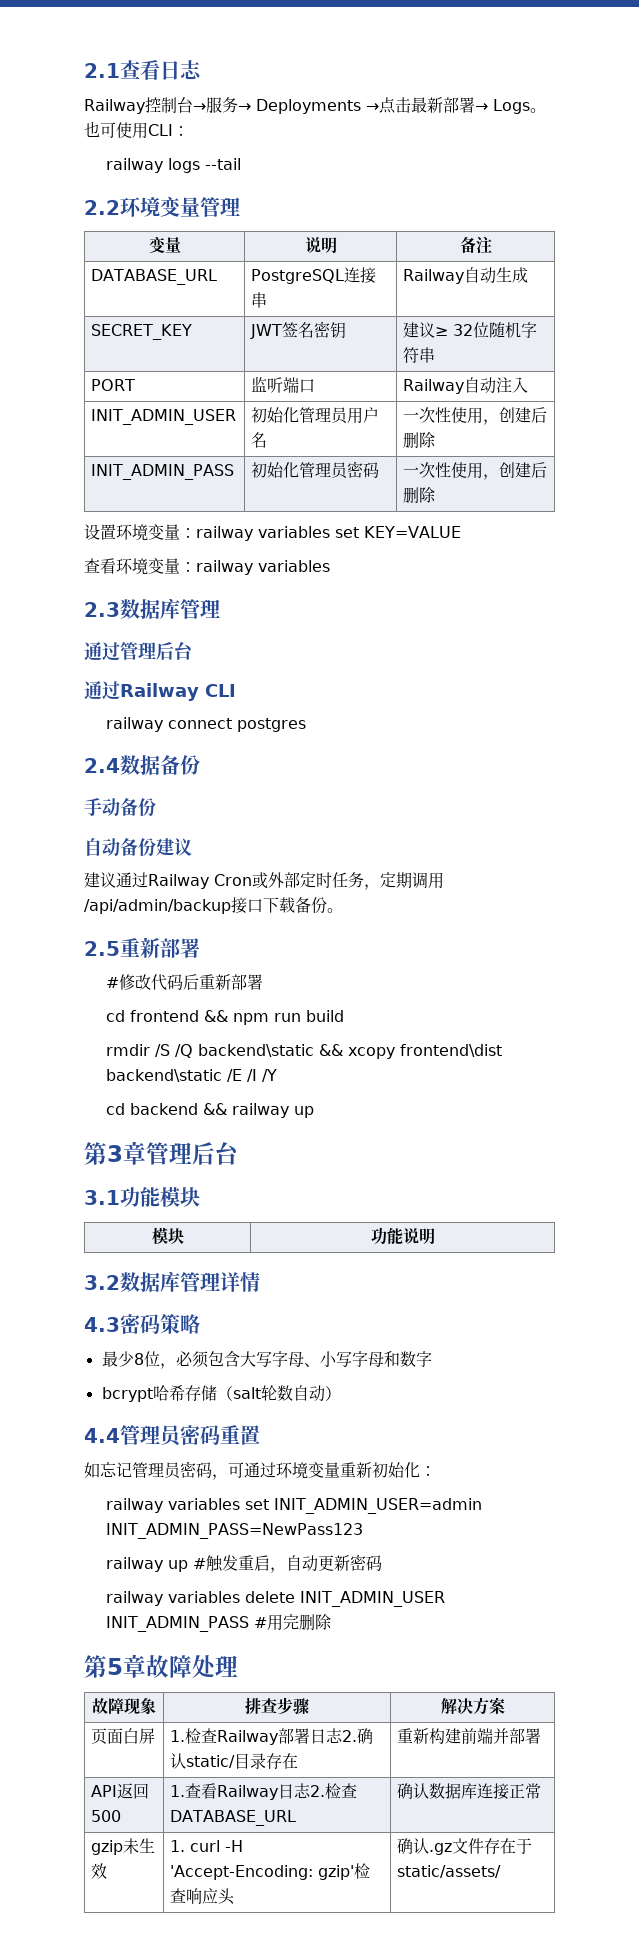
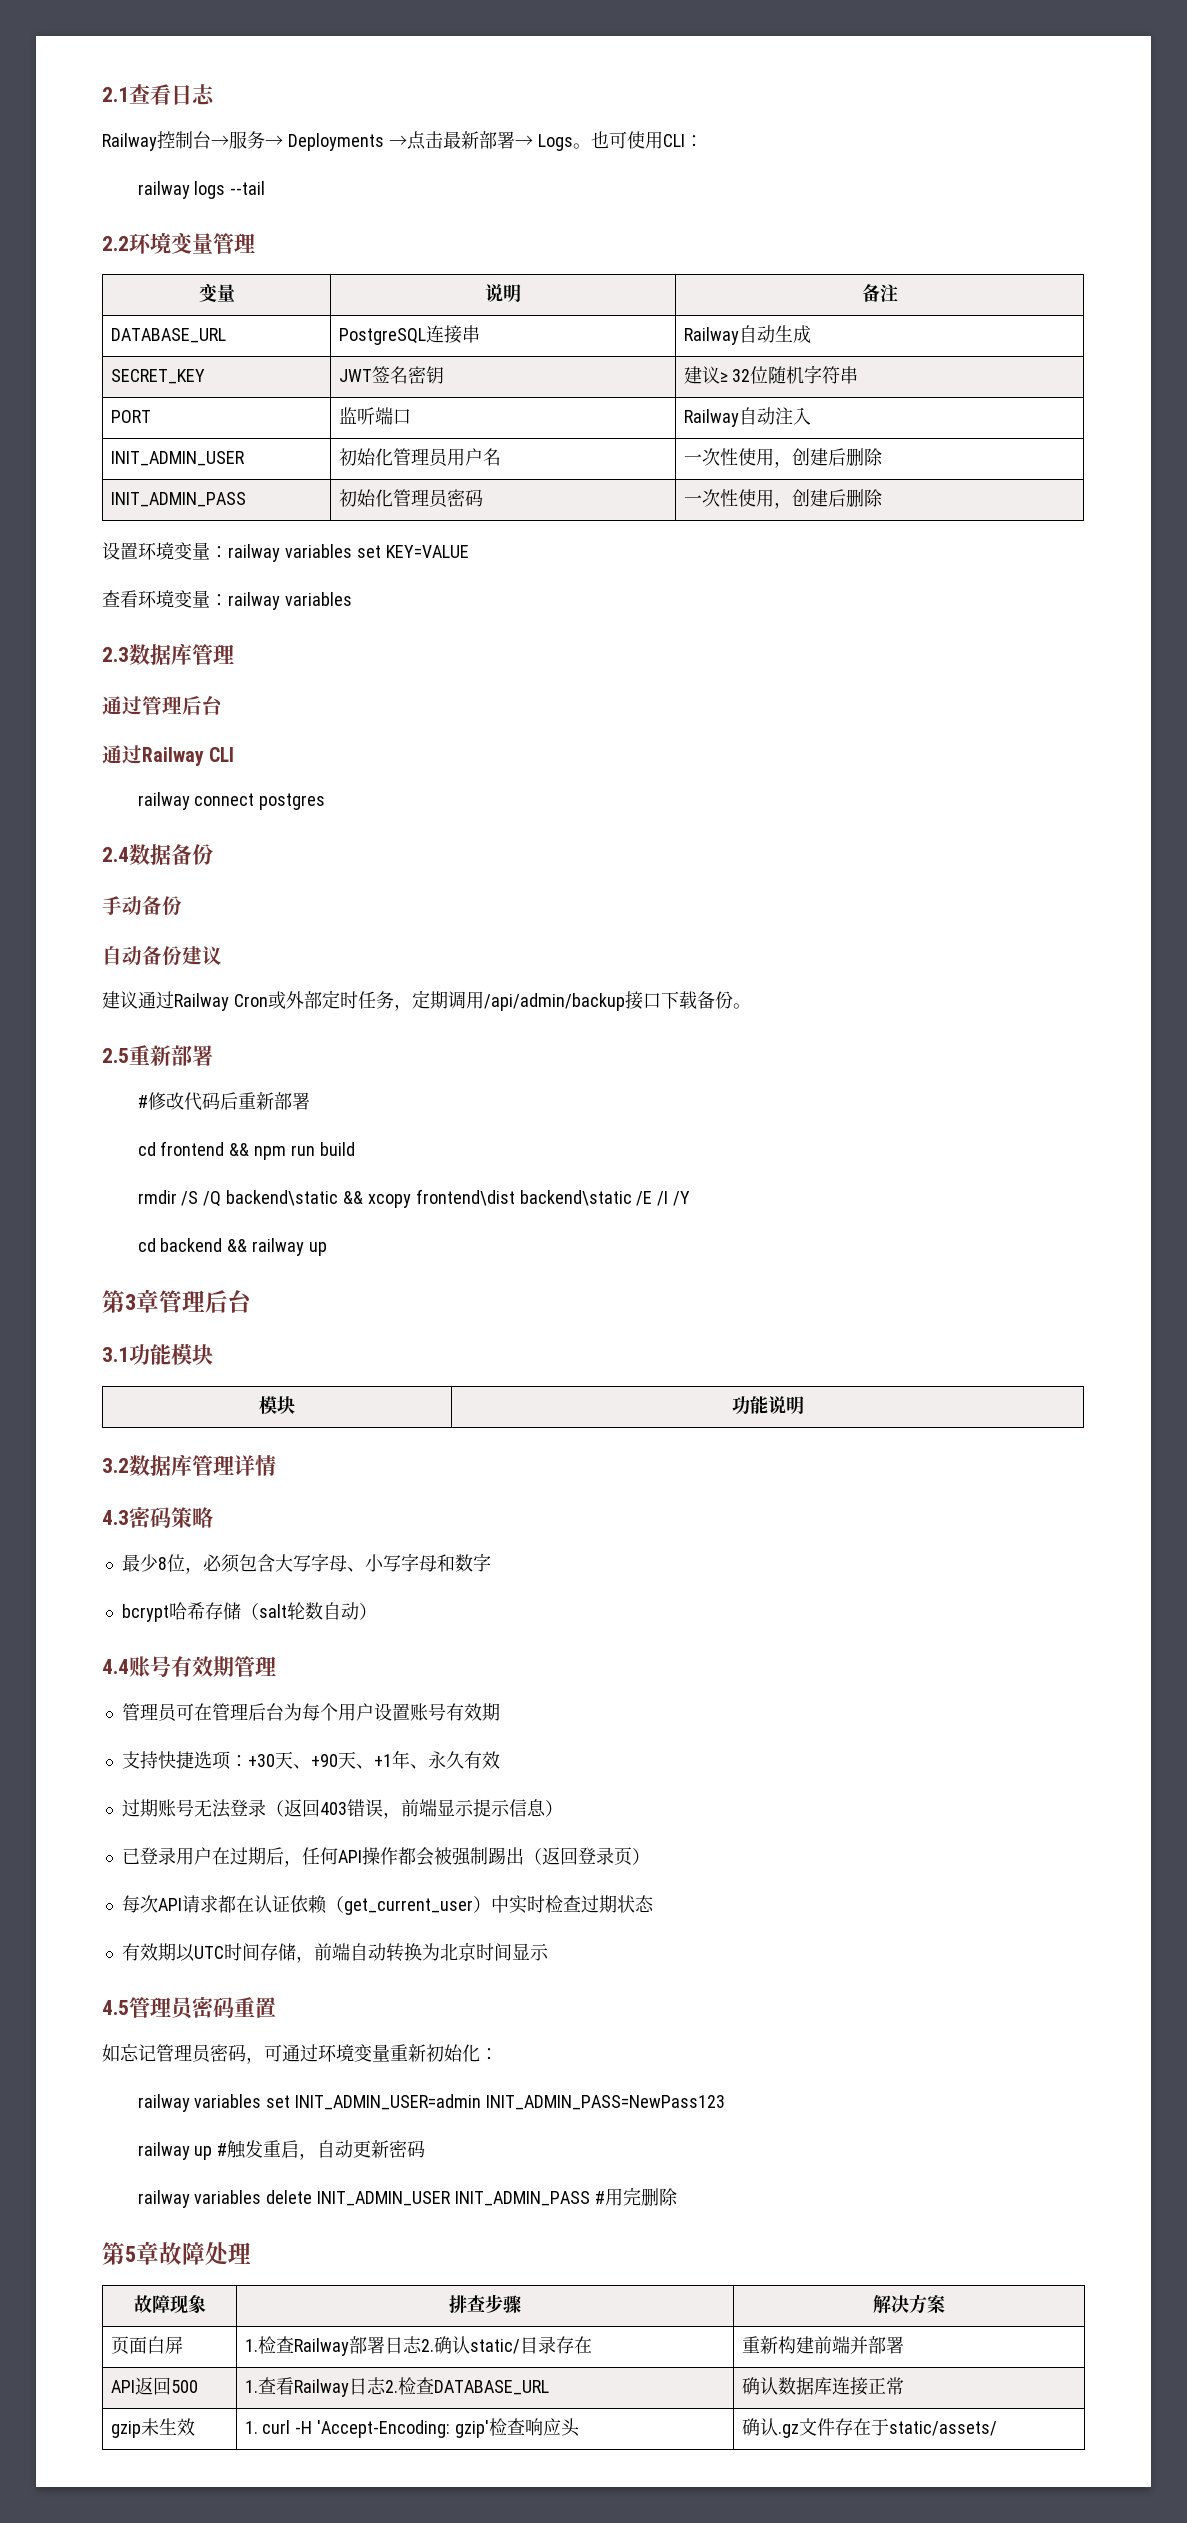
(120, 1435) none -> [129,1656,276,1677] [121,1703,500,1722] [121,1750,500,1770] [121,1799,563,1819] [121,1847,650,1867] [121,1895,654,1915] [121,1943,549,1963] [102,2000,129,2015] 账号有效期管理 // 管理员可在管理后台为每个用户设置账号有效期 // 支持快捷选项：+30天、+90天、+1年、永久有效 // 过期账号无法登录（返回403错误，前端显示提示信息） // 已登录用户在过期后，任何API操作都会被强制踢出（返回登录页） // 每次API请求都在认证依赖（get_current_user）中实时检查过期状态 // 有效期以UTC时间存储，前端自动转换为北京时间显示 // 4.5

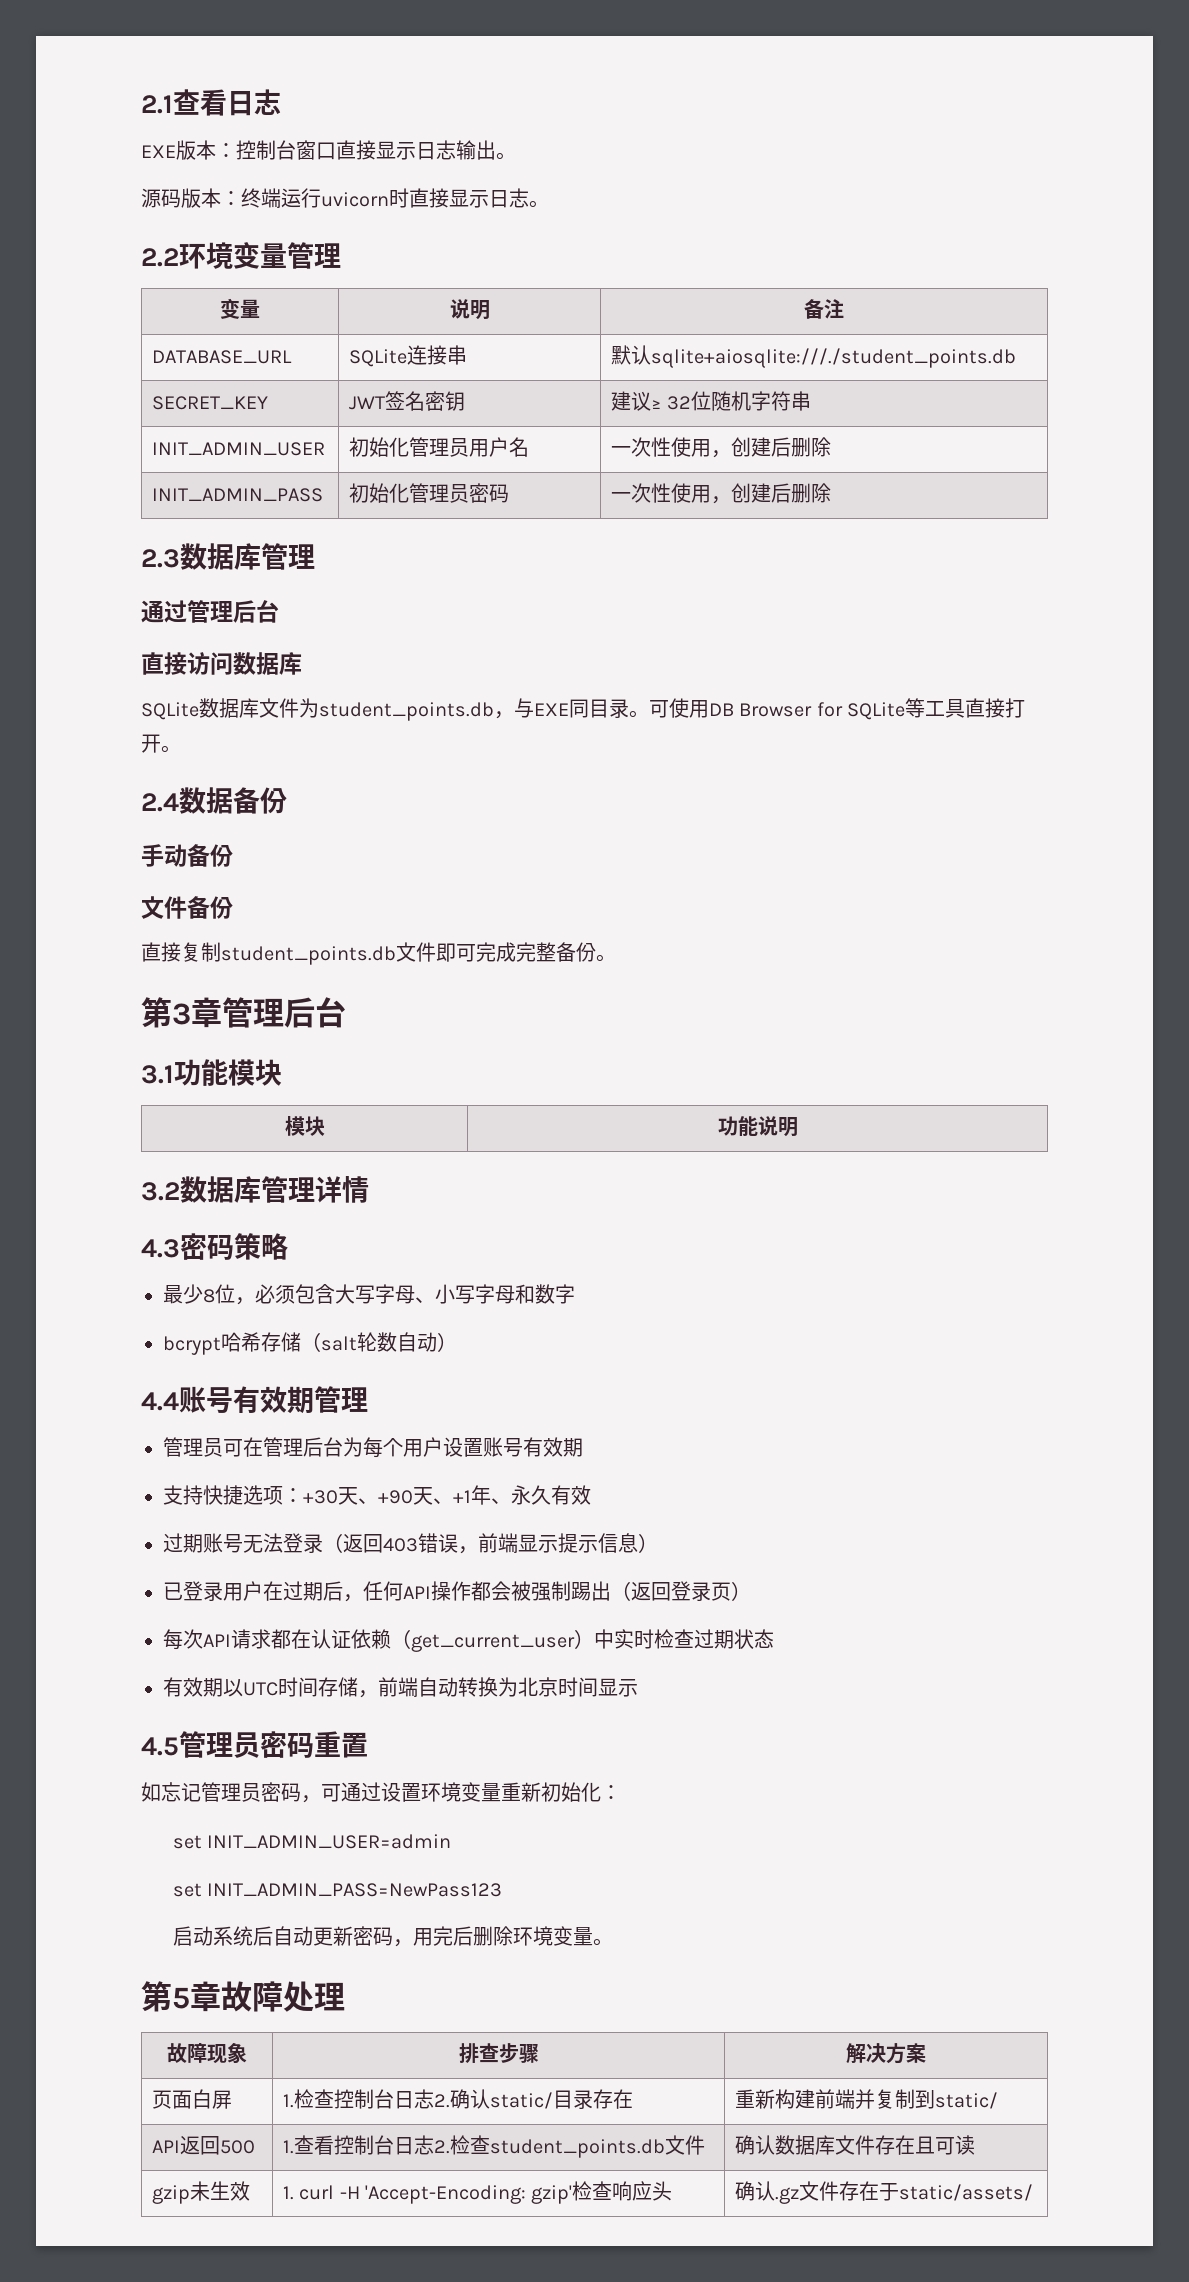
[102,131,703,151] [137,181,266,199] Railway控制台→服务→ Deployments →点击最新部署→ Logs。也可使用CLI： // railway logs --tail -> [141,140,516,160] [141,188,549,208] EXE版本：控制台窗口直接显示日志输出。 // 源码版本：终端运行uvicorn时直接显示日志。
[338,328,426,345] PostgreSQL -> [348,349,407,367] SQLite
[683,325,811,345] Railway自动生成 -> [610,345,1016,368] 默认sqlite+aiosqlite:///./student_points.db
[110,410,151,423] [338,407,411,425] [683,407,811,427] // PORT | 监听端口 | Railway自动注入 -> (812, 401) none
[102,542,469,562] [102,590,352,610] // 设置环境变量：railway variables set KEY=VALUE // 查看环境变量：railway variables -> (831, 493) none
[102,745,235,766] [137,792,326,810] 通过Railway CLI // railway connect postgres -> [141,652,302,675] [141,698,1026,721] [141,734,181,753] 直接访问数据库 // SQLite数据库文件为student_points.db，与EXE同目录。可使用DB Browser for SQLite等工具直接打开。
[102,946,222,966] [102,990,751,1011] [102,1045,213,1066] [137,1092,310,1111] [137,1141,355,1160] [137,1189,691,1208] [137,1238,327,1256] 自动备份建议 // 建议通过Railway Cron或外部定时任务，定期调用/api/admin/backup接口下载备份。 // 2.5重新部署 // #修改代码后重新部署 // cd frontend && npm run build // rmdir /S /Q backend\static && xcopy frontend\dist backend\static /E /I /Y // cd backend && railway up -> [141,896,233,919] [141,942,616,965] 文件备份 // 直接复制student_points.db文件即可完成完整备份。
(318, 2053) none -> [381,1782,421,1802] 设置
[137,2094,262,2112] railway variables -> (621, 1792) none
(482, 2102) none -> [172,1883,202,1897] // set
[137,2140,426,2160] [137,2187,678,2208] railway up #触发重启，自动更新密码 // railway variables delete INIT_ADMIN_USER INIT_ADMIN_PASS #用完删除 -> [172,1926,613,1947] 启动系统后自动更新密码，用完后删除环境变量。
[293,2336,385,2356] Railway部署 -> [333,2089,394,2109] 控制台
[867,2336,904,2354] 部署 -> [874,2089,998,2109] 复制到static/
[293,2379,349,2397] Railway -> [333,2135,394,2155] 控制台
[433,2380,549,2395] DATABASE_URL -> [489,2135,705,2158] student_points.db文件
[831,2377,904,2396] 连接正常 -> [834,2135,975,2155] 文件存在且可读

